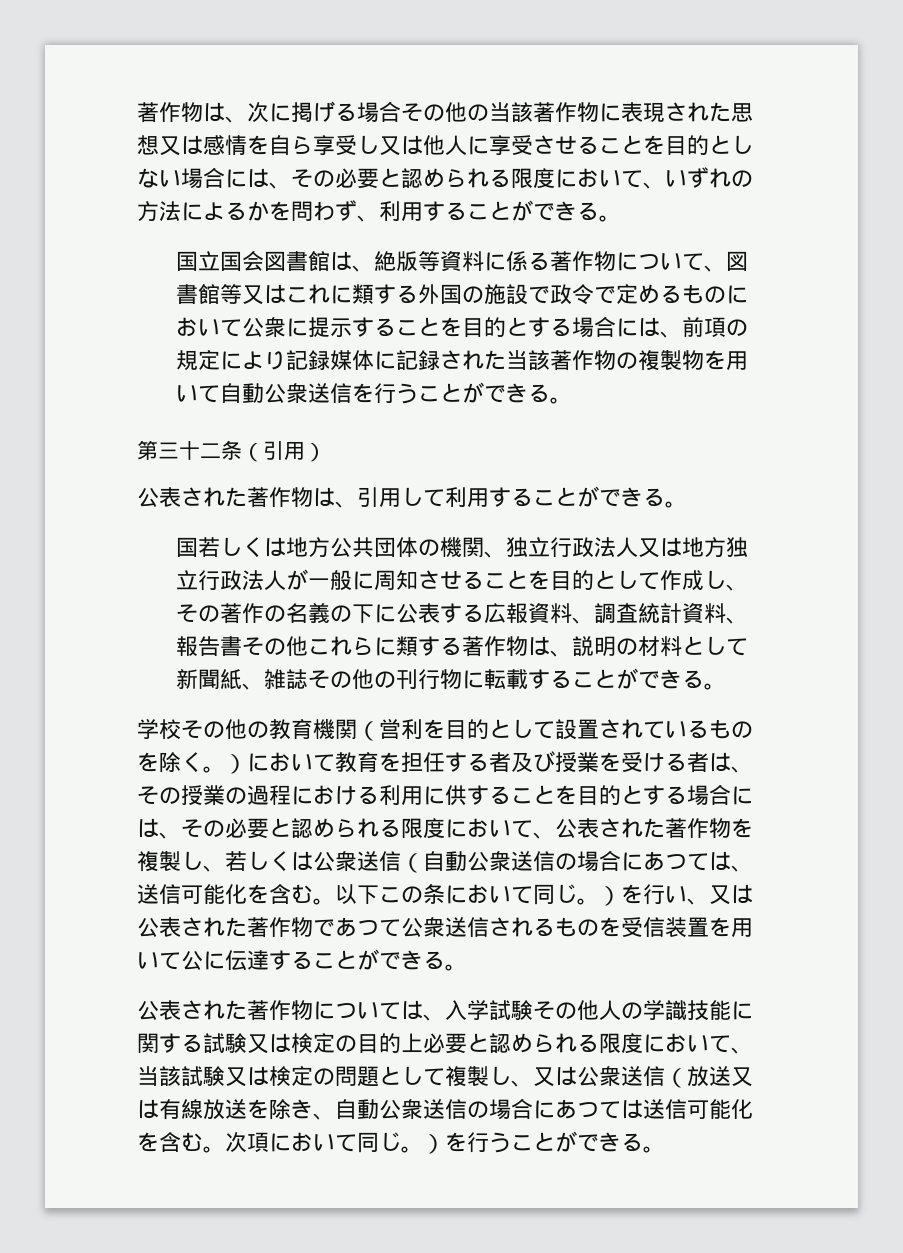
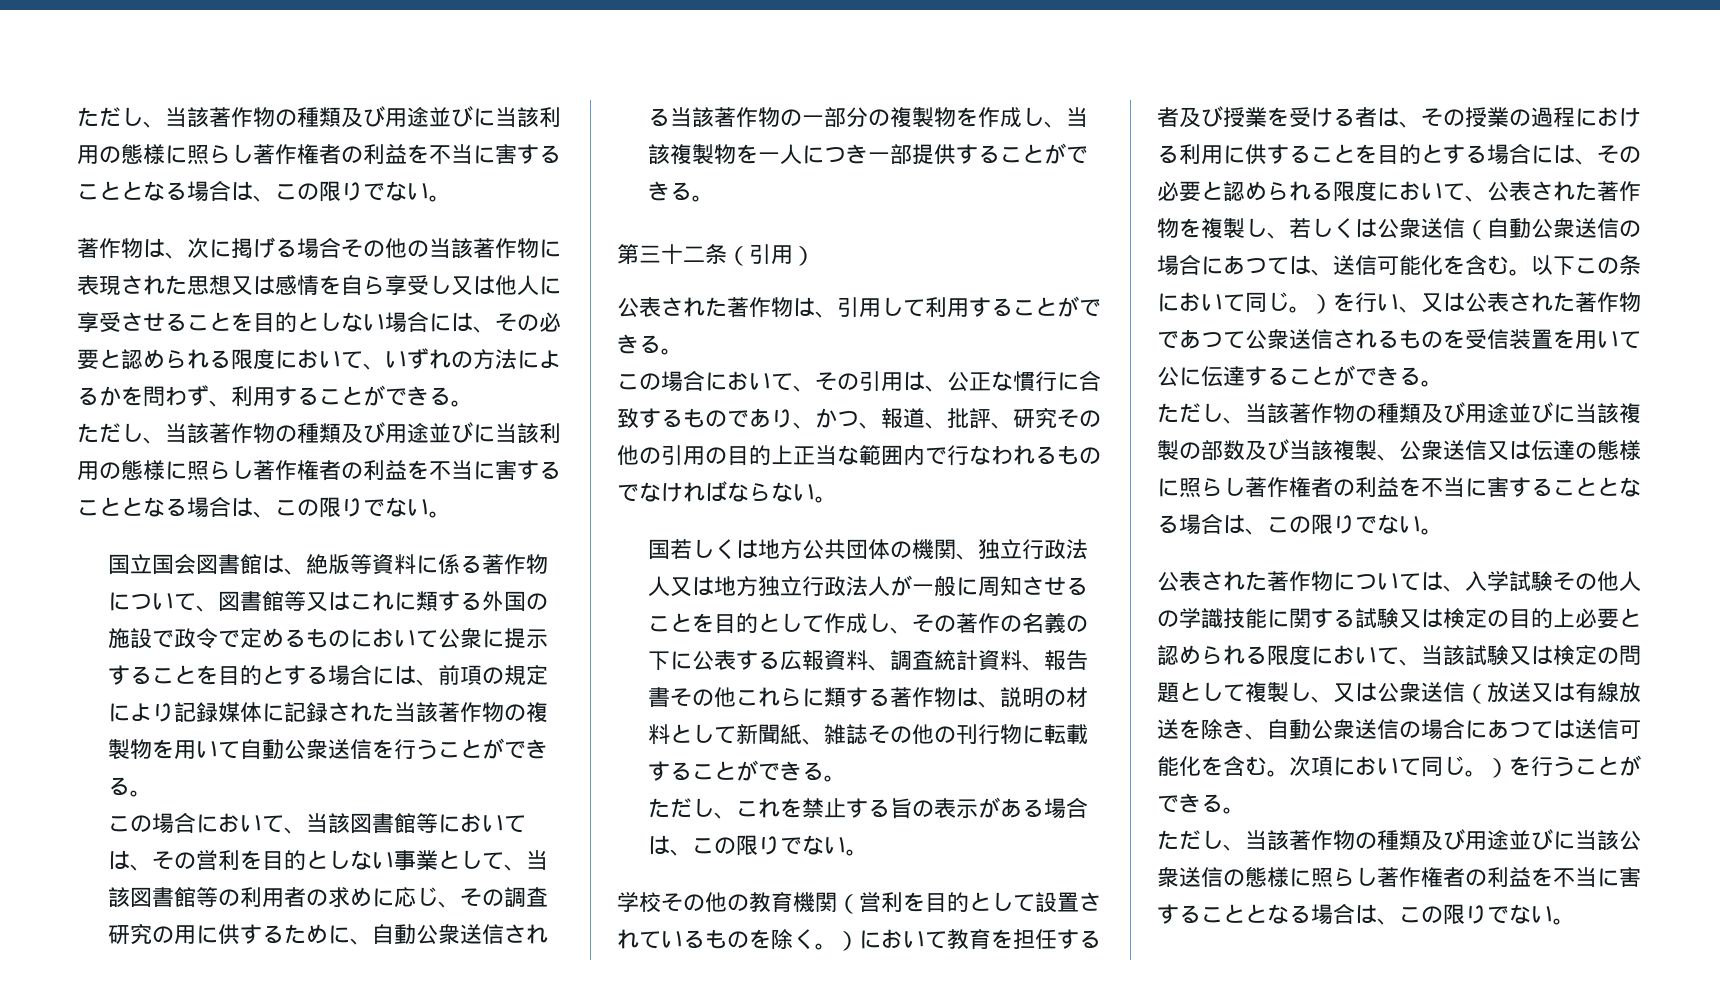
(137, 112) none -> [77,106,561,128] [77,143,561,165] [77,180,451,202] ただし、当該著作物の種類及び用途並びに当該利用の態様に照らし著作権者の利益を不当に害することとなる場合は、この限りでない。 //
(621, 218) none -> [77,422,561,444] [77,459,561,481] [77,496,451,518] // ただし、当該著作物の種類及び用途並びに当該利用の態様に照らし著作権者の利益を不当に害することとなる場合は、この限りでない。
(573, 400) none -> [108,812,527,834] [108,850,549,871] [108,887,549,908] [108,923,549,945] [648,107,1089,128] [648,143,1089,165] [648,181,715,202] // この場合において、当該図書館等においては、その営利を目的としない事業として、当該図書館等の利用者の求めに応じ、その調査研究の用に供するために、自動公衆送信される当該著作物の一部分の複製物を作成し、当該複製物を一人につき一部提供することができる。
(687, 504) none -> [617,370,1101,392] [617,407,1101,429] [617,445,1101,466] [617,481,837,503] // この場合において、その引用は、公正な慣行に合致するものであり、かつ、報道、批評、研究その他の引用の目的上正当な範囲内で行なわれるものでなければならない。
(727, 686) none -> [648,797,1089,819] [648,835,869,856] // ただし、これを禁止する旨の表示がある場合は、この限りでない。
(467, 967) none -> [1157,402,1641,424] [1157,439,1641,461] [1157,476,1641,498] [1157,513,1443,535] // ただし、当該著作物の種類及び用途並びに当該複製の部数及び当該複製、公衆送信又は伝達の態様に照らし著作権者の利益を不当に害することとなる場合は、この限りでない。
(665, 1149) none -> [1157,829,1641,851] [1157,866,1641,888] [1157,903,1575,925] // ただし、当該著作物の種類及び用途並びに当該公衆送信の態様に照らし著作権者の利益を不当に害することとなる場合は、この限りでない。

